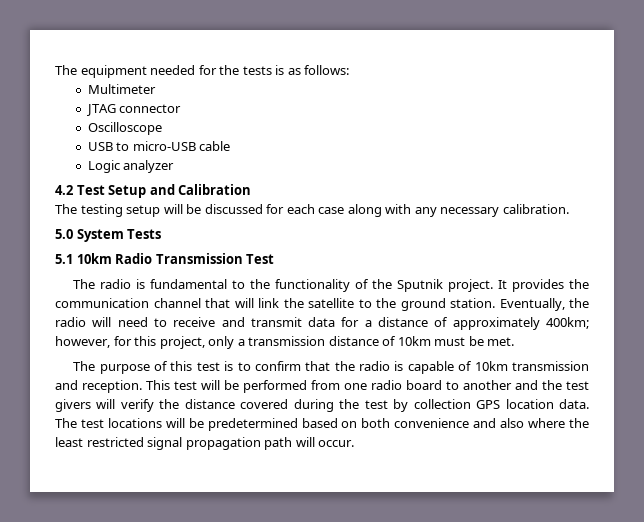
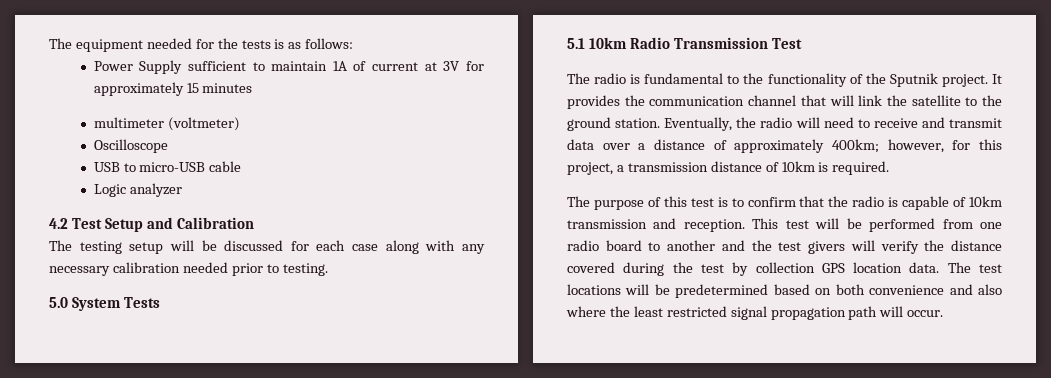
[87,84,156,94] [85,104,182,116] Multimeter // JTAG connector -> [93,60,485,74] [93,82,253,96] [93,117,240,131] Power Supply sufficient to maintain 1A of current at 3V for approximately 15 minutes // multimeter (voltmeter)
[502,204,569,214] calibration. -> [112,262,328,276] calibration needed prior to testing.
[341,317,360,327] for -> [602,143,630,150] over
[208,336,235,349] only -> (613, 168) none
[434,336,515,346] must be met. -> [818,161,890,175] is required.

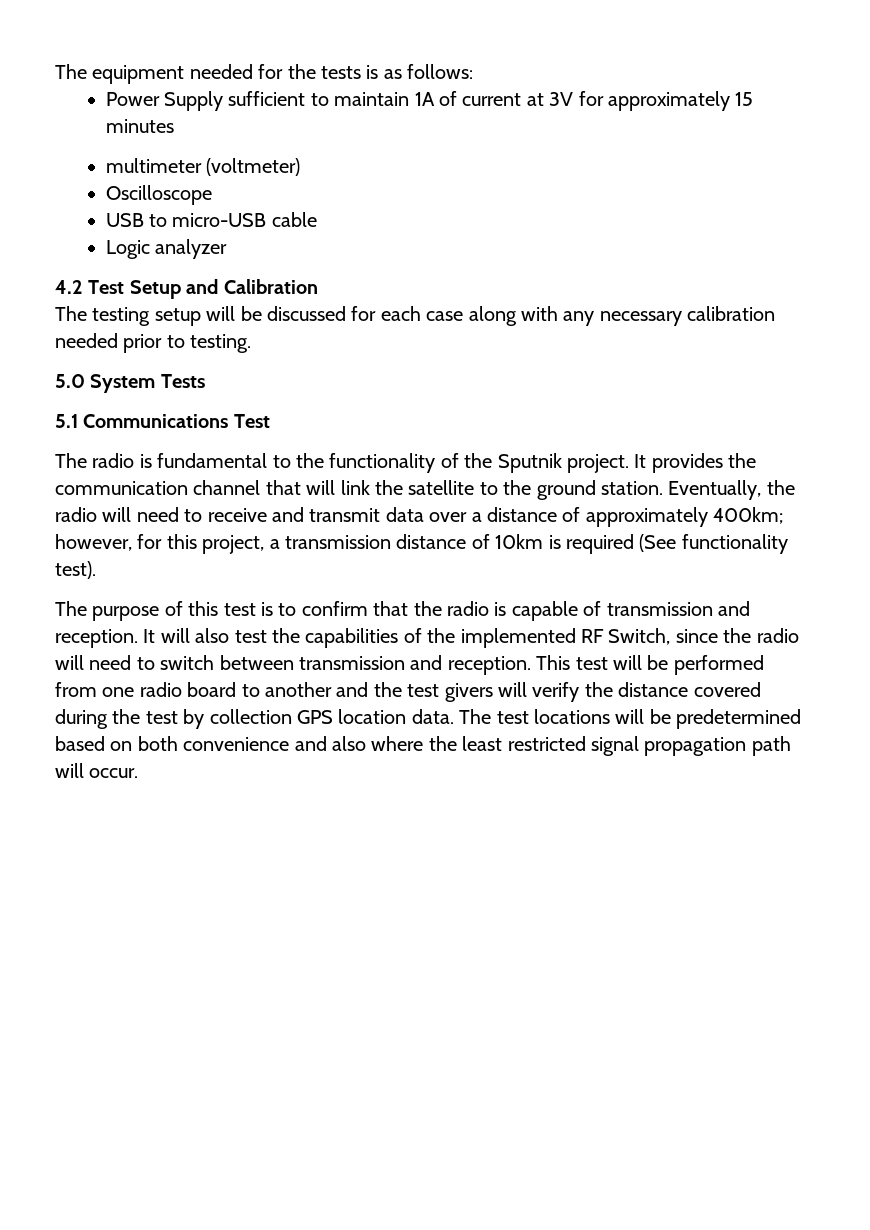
[588,37,768,49] 10km Radio Transmission -> [83,414,229,428] Communications
[832,161,890,175] required. -> [565,534,788,554] [55,561,96,579] required (See functionality test).
[969,196,1002,207] 10km -> [606,601,750,616] [55,628,799,648] [55,655,294,670] transmission and reception. It will also test the capabilities of the implemented RF Switch, since the radio will need to switch between

